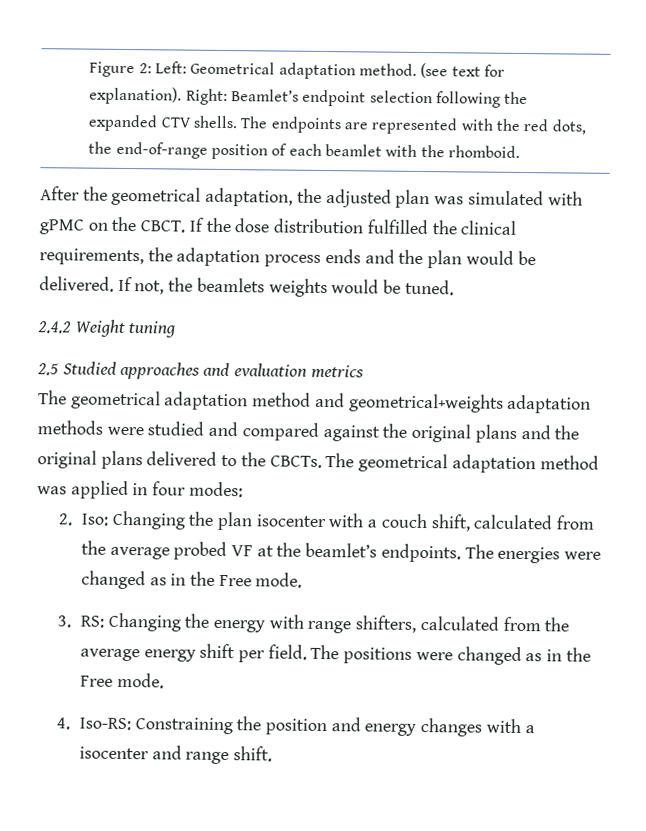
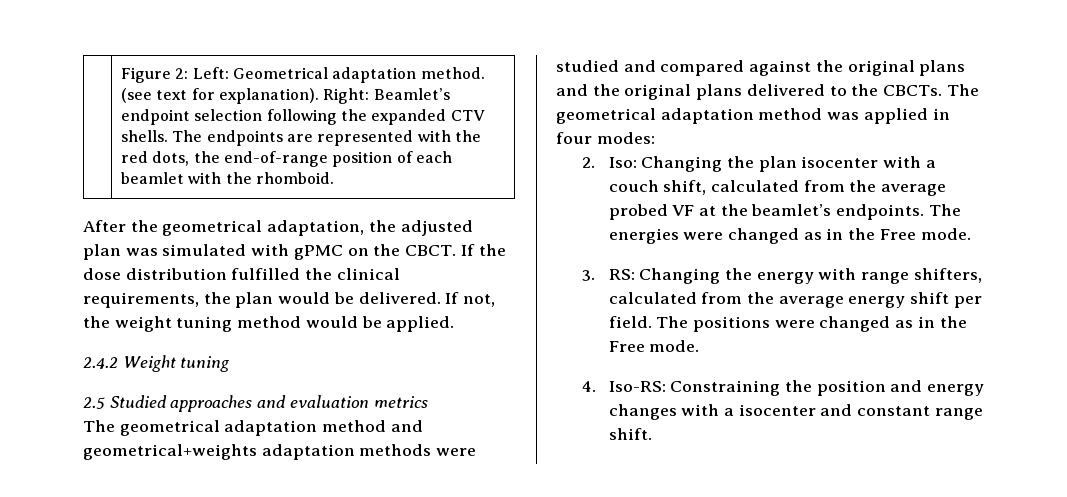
[176,247,424,267] adaptation process ends and the -> (231, 298) none
[196,277,454,298] beamlets weights would be tuned. -> [114,316,455,332] weight tuning method would be applied.
(182, 752) none -> [857,406,931,416] constant

